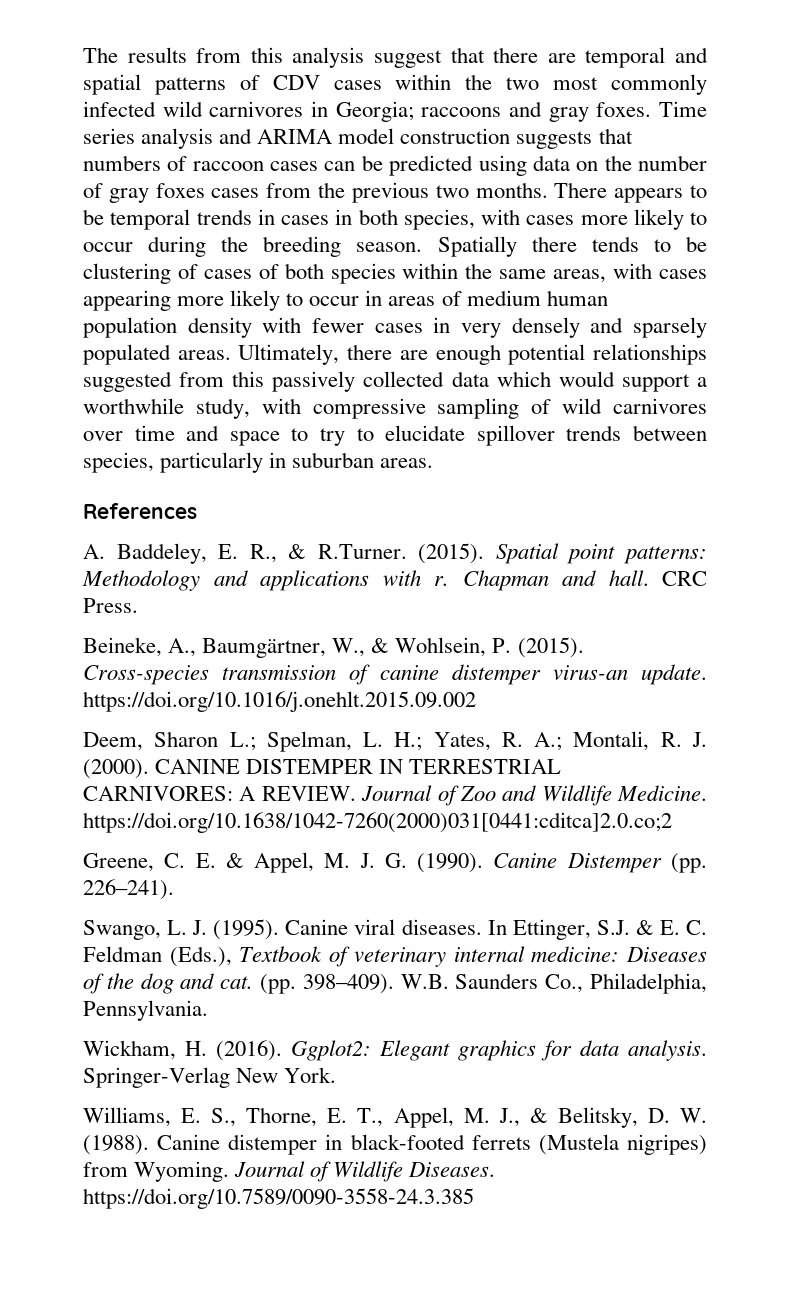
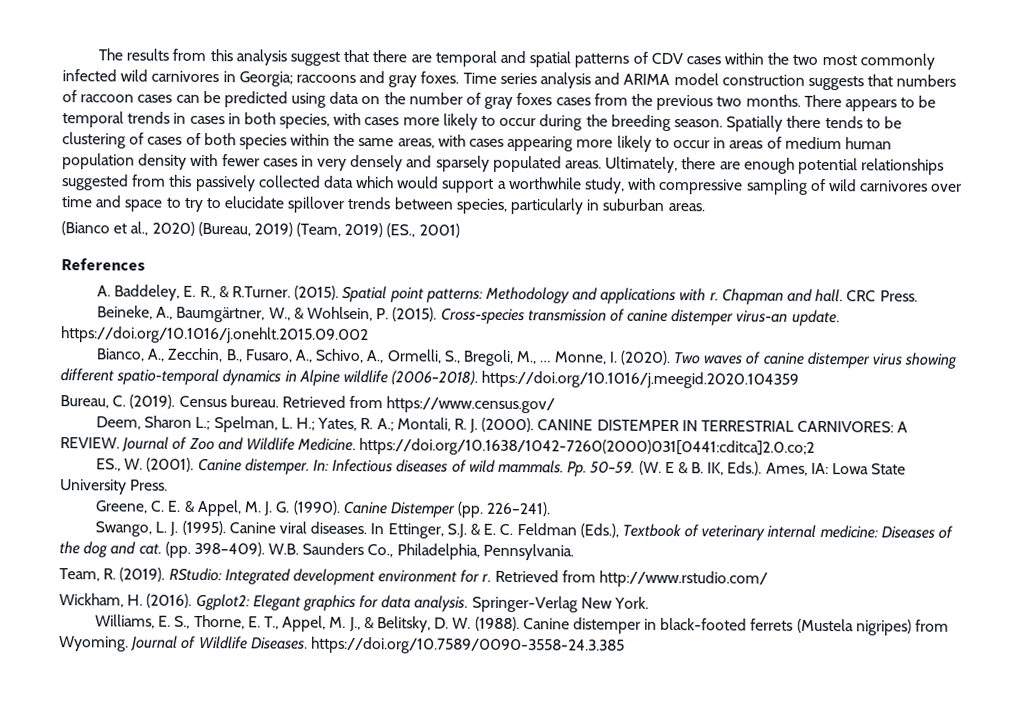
(434, 463) none -> [61,221,460,238] // (Bianco et al., 2020) (Bureau, 2019) (Team, 2019) (ES., 2001)
(476, 701) none -> [96,347,958,369] [60,368,800,389] [60,394,556,414] // Bianco, A., Zecchin, B., Fusaro, A., Schivo, A., Ormelli, S., Bregoli, M., … Monne, I. (2020). Two waves of canine distemper virus showing different spatio-temporal dynamics in Alpine wildlife (2006–2018). https://doi.org/10.1016/j.meegid.2020.104359 // Bureau, C. (2019). Census bureau. Retrieved from https://www.census.gov/
(672, 822) none -> [96,457,907,477] [60,479,169,495] // ES., W. (2001). Canine distemper. In: Infectious diseases of wild mammals. Pp. 50–59. (W. E & B. IK, Eds.). Ames, IA: Lowa State University Press.
(208, 1010) none -> [59,567,769,588] // Team, R. (2019). RStudio: Integrated development environment for r. Retrieved from http://www.rstudio.com/

